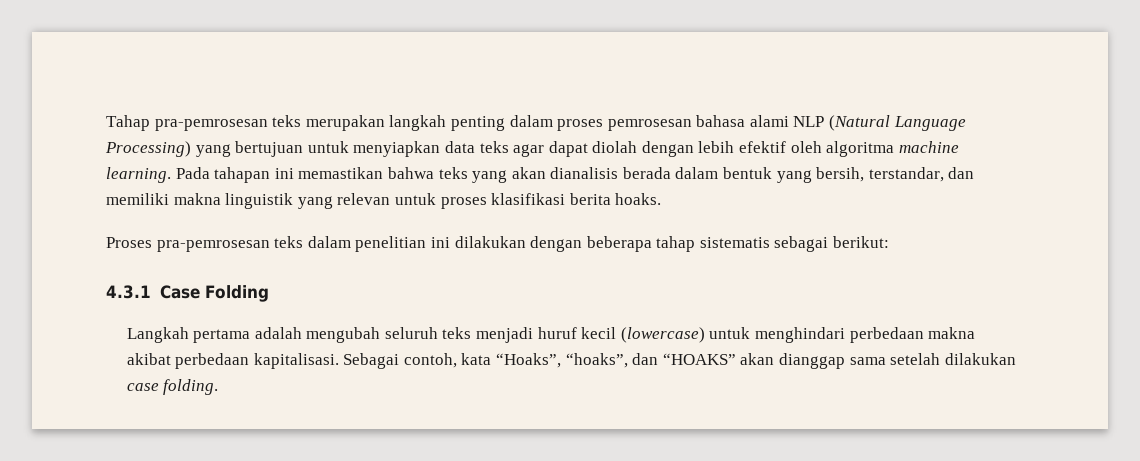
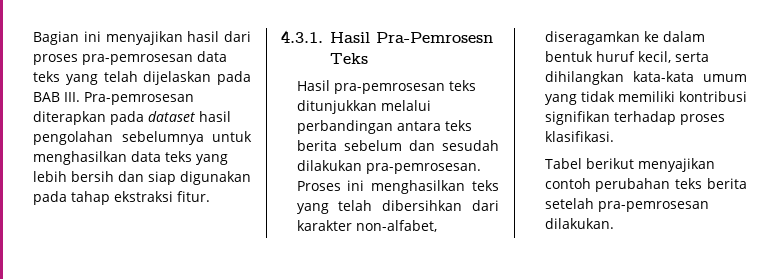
[106,115,966,131] [105,141,959,157] [106,167,975,183] [106,193,662,209] [106,236,890,252] [106,285,269,302] [126,327,976,343] [126,353,1016,369] [126,379,219,395] Tahap pra-pemrosesan teks merupakan langkah penting dalam proses pemrosesan bahasa alami NLP (Natural Language Processing) yang bertujuan untuk menyiapkan data teks agar dapat diolah dengan lebih efektif oleh algoritma machine learning. Pada tahapan ini memastikan bahwa teks yang akan dianalisis berada dalam bentuk yang bersih, terstandar, dan memiliki makna linguistik yang relevan untuk proses klasifikasi berita hoaks. // Proses pra-pemrosesan teks dalam penelitian ini dilakukan dengan beberapa tahap sistematis sebagai berikut: // 4.3.1 Case Folding // Langkah pertama adalah mengubah seluruh teks menjadi huruf kecil (lowercase) untuk menghindari perbedaan makna akibat perbedaan kapitalisasi. Sebagai contoh, kata “Hoaks”, “hoaks”, dan “HOAKS” akan dianggap sama setelah dilakukan case folding. -> [33,31,251,45] [33,51,227,65] [33,71,251,85] [33,92,194,105] [33,111,231,125] [33,131,252,145] [33,151,228,165] [33,171,251,185] [33,191,210,205] [281,30,493,43] [329,53,368,64] [296,80,476,94] [296,100,431,114] [296,120,472,134] [296,140,499,151] [296,160,481,174] [296,180,499,194] [296,200,499,214] [296,220,437,232] [544,31,705,45] [544,51,709,63] [544,71,747,85] [544,91,747,105] [544,111,725,125] [544,131,614,142] [544,158,715,172] [544,178,747,192] [544,198,709,212] [544,218,614,229] Bagian ini menyajikan hasil dari proses pra-pemrosesan data teks yang telah dijelaskan pada BAB III. Pra-pemrosesan diterapkan pada dataset hasil pengolahan sebelumnya untuk menghasilkan data teks yang lebih bersih dan siap digunakan pada tahap ekstraksi fitur. // 4.3.1. Hasil Pra-Pemrosesn Teks // Hasil pra-pemrosesan teks ditunjukkan melalui perbandingan antara teks berita sebelum dan sesudah dilakukan pra-pemrosesan. Proses ini menghasilkan teks yang telah dibersihkan dari karakter non-alfabet, diseragamkan ke dalam bentuk huruf kecil, serta dihilangkan kata-kata umum yang tidak memiliki kontribusi signifikan terhadap proses klasifikasi. // Tabel berikut menyajikan contoh perubahan teks berita setelah pra-pemrosesan dilakukan.

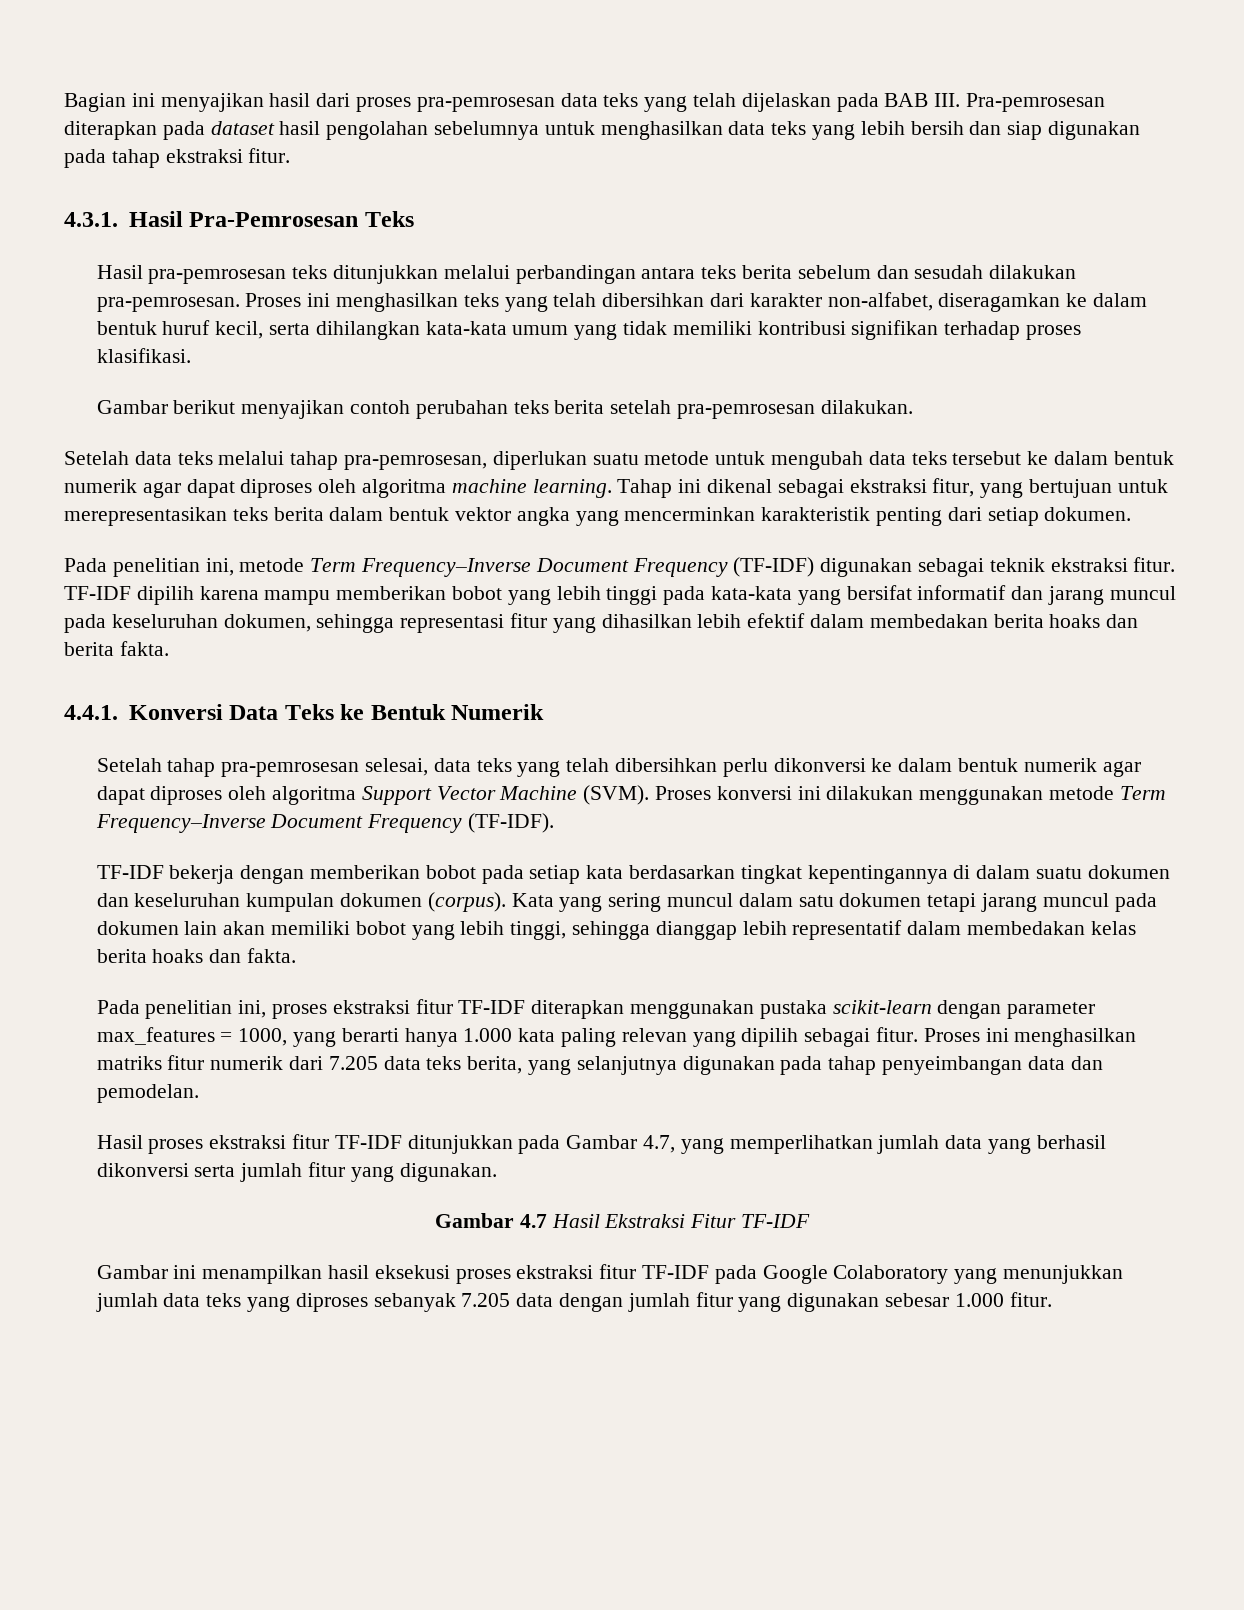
[375,32,493,43] Pra-Pemrosesn -> [189,212,359,227] Pra-Pemrosesan
[544,158,582,169] Tabel -> [96,400,168,414] Gambar
(614, 223) none -> [64,451,1174,470] [64,478,1168,498] [64,507,1132,526] [64,557,1176,577] [64,585,1176,605] [64,613,1139,633] [64,641,169,656] [64,704,545,720] [96,758,1141,777] [96,785,1166,805] [95,813,554,833] [96,865,1170,884] [96,892,1157,912] [96,920,1136,940] [96,948,296,963] [96,999,1096,1019] [96,1027,1137,1047] [96,1055,1103,1075] [96,1084,199,1103] [96,1134,1106,1154] [96,1162,497,1182] [434,1213,811,1228] [96,1264,1124,1284] [95,1292,1052,1312] // Setelah data teks melalui tahap pra-pemrosesan, diperlukan suatu metode untuk mengubah data teks tersebut ke dalam bentuk numerik agar dapat diproses oleh algoritma machine learning. Tahap ini dikenal sebagai ekstraksi fitur, yang bertujuan untuk merepresentasikan teks berita dalam bentuk vektor angka yang mencerminkan karakteristik penting dari setiap dokumen. // Pada penelitian ini, metode Term Frequency–Inverse Document Frequency (TF-IDF) digunakan sebagai teknik ekstraksi fitur. TF-IDF dipilih karena mampu memberikan bobot yang lebih tinggi pada kata-kata yang bersifat informatif dan jarang muncul pada keseluruhan dokumen, sehingga representasi fitur yang dihasilkan lebih efektif dalam membedakan berita hoaks dan berita fakta. // 4.4.1. Konversi Data Teks ke Bentuk Numerik // Setelah tahap pra-pemrosesan selesai, data teks yang telah dibersihkan perlu dikonversi ke dalam bentuk numerik agar dapat diproses oleh algoritma Support Vector Machine (SVM). Proses konversi ini dilakukan menggunakan metode Term Frequency–Inverse Document Frequency (TF-IDF). // TF-IDF bekerja dengan memberikan bobot pada setiap kata berdasarkan tingkat kepentingannya di dalam suatu dokumen dan keseluruhan kumpulan dokumen (corpus). Kata yang sering muncul dalam satu dokumen tetapi jarang muncul pada dokumen lain akan memiliki bobot yang lebih tinggi, sehingga dianggap lebih representatif dalam membedakan kelas berita hoaks dan fakta. // Pada penelitian ini, proses ekstraksi fitur TF-IDF diterapkan menggunakan pustaka scikit-learn dengan parameter max_features = 1000, yang berarti hanya 1.000 kata paling relevan yang dipilih sebagai fitur. Proses ini menghasilkan matriks fitur numerik dari 7.205 data teks berita, yang selanjutnya digunakan pada tahap penyeimbangan data dan pemodelan. // Hasil proses ekstraksi fitur TF-IDF ditunjukkan pada Gambar 4.7, yang memperlihatkan jumlah data yang berhasil dikonversi serta jumlah fitur yang digunakan. // Gambar 4.7 Hasil Ekstraksi Fitur TF-IDF // Gambar ini menampilkan hasil eksekusi proses ekstraksi fitur TF-IDF pada Google Colaboratory yang menunjukkan jumlah data teks yang diproses sebanyak 7.205 data dengan jumlah fitur yang digunakan sebesar 1.000 fitur.

